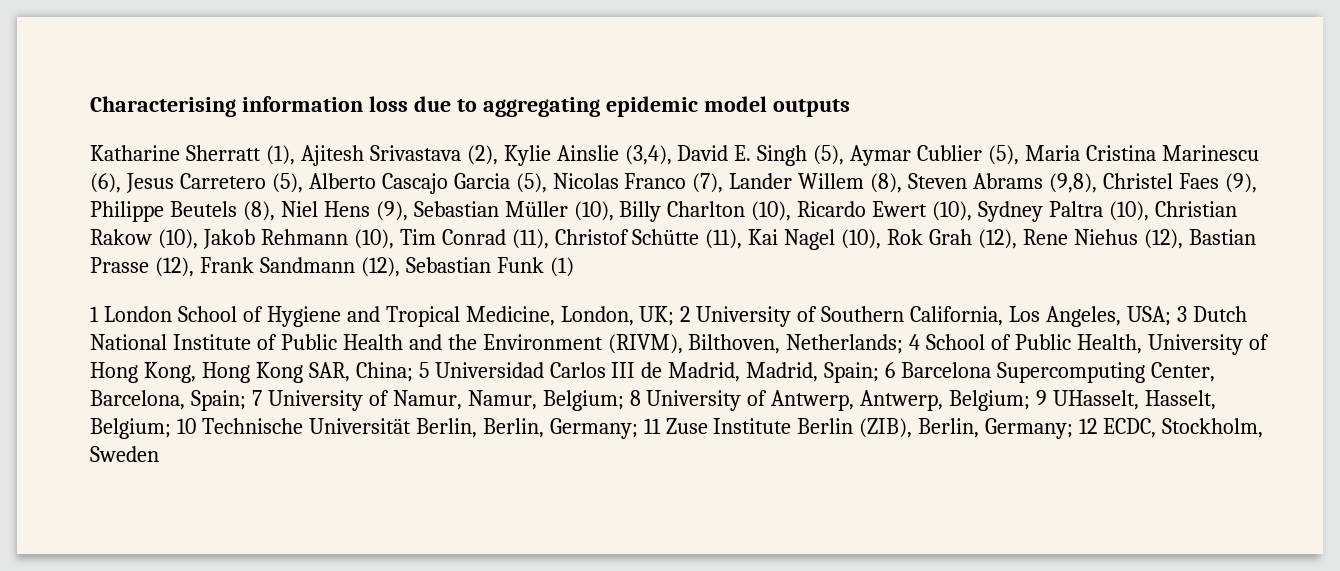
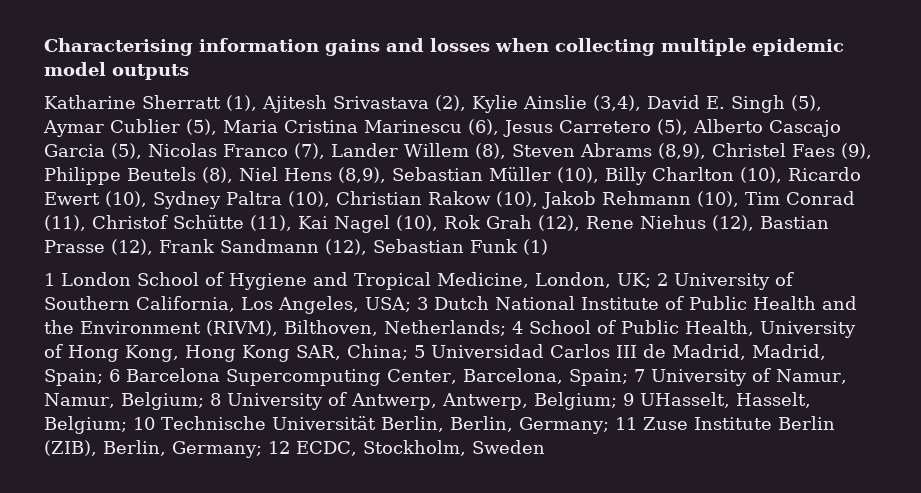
[368,96,600,117] loss due to aggregating -> [325,38,746,56] gains and losses when collecting multiple
[1049,173,1098,193] (9,8), -> [658,143,706,159] (8,9),
[375,201,408,221] (9), -> [338,167,386,183] (8,9),

